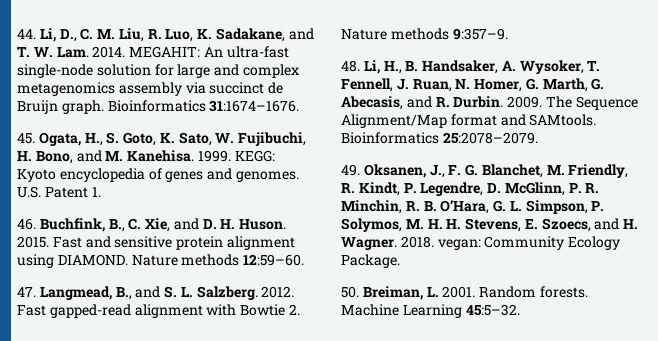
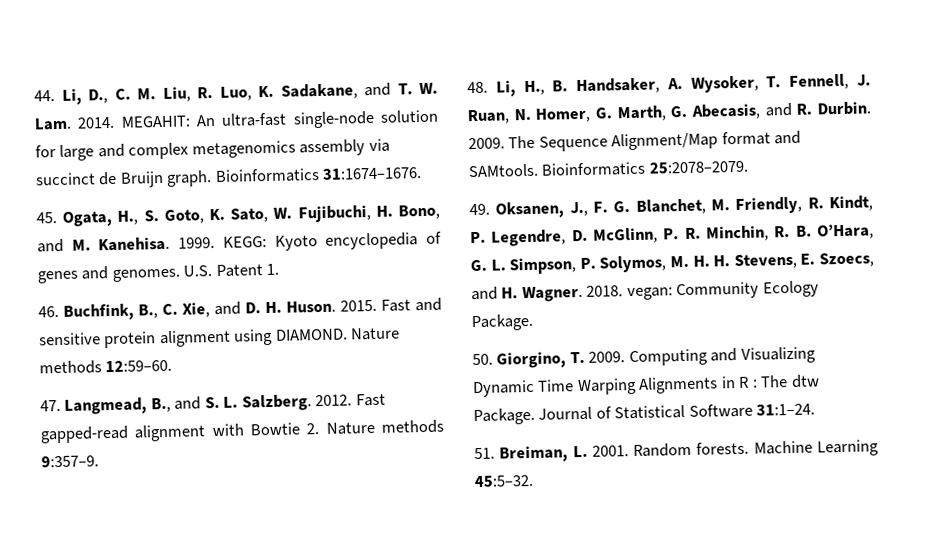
(359, 292) none -> [496,346,816,369] [472,374,820,398] [473,403,816,426] [474,447,495,460] Giorgino, T. 2009. Computing and Visualizing Dynamic Time Warping Alignments in R : The dtw Package. Journal of Statistical Software 31:1–24. // 51.

